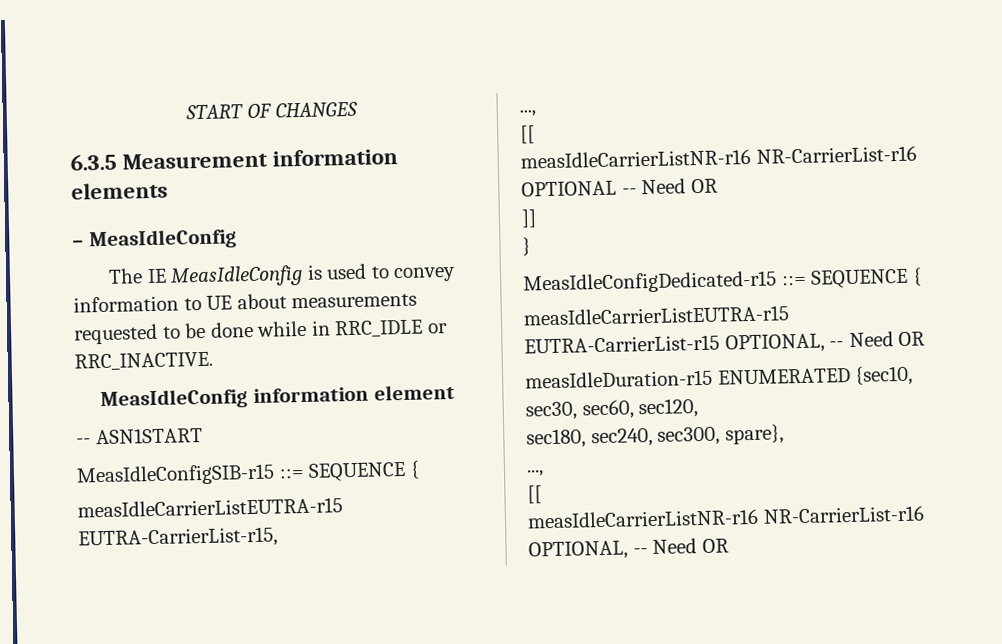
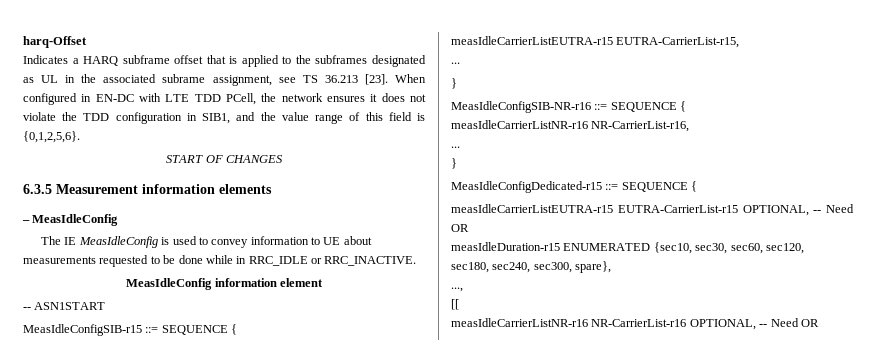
(185, 112) none -> [23,36,87,48] [23,55,426,67] [23,74,426,86] [23,93,426,105] [23,112,425,124] [23,131,80,143] harq-Offset // Indicates a HARQ subframe offset that is applied to the subframes designated as UL in the associated subrame assignment, see TS 36.213 [23]. When configured in EN-DC with LTE TDD PCell, the network ensures it does not violate the TDD configuration in SIB1, and the value range of this field is {0,1,2,5,6}. //
[519,109,536,117] [520,125,535,144] [520,145,917,169] [521,178,718,197] [521,209,537,228] ..., // [[ // measIdleCarrierListNR-r16 NR-CarrierList-r16 OPTIONAL -- Need OR // ]] -> [451,62,460,64] [451,78,457,89] [451,101,687,113] [451,120,690,132] [451,146,460,148] ... // } // MeasIdleConfigSIB-NR-r16 ::= SEQUENCE { // measIdleCarrierListNR-r16 NR-CarrierList-r16, // ...

